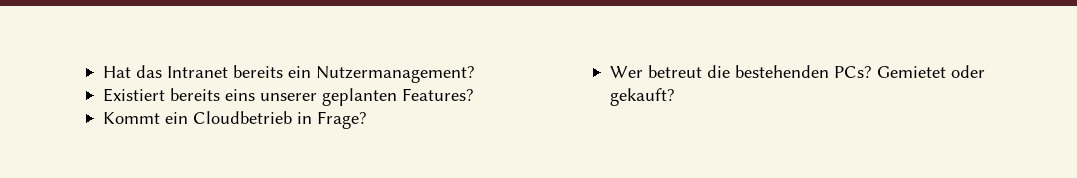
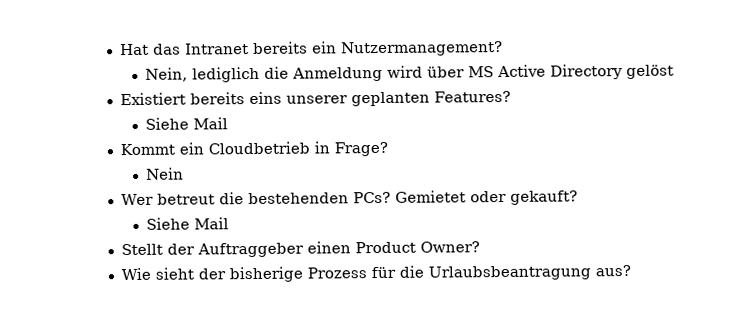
(476, 74) none -> [145,64,675,83] // Nein, lediglich die Anmeldung wird über MS Active Directory gelöst
(475, 94) none -> [145,117,229,130] // Siehe Mail
(368, 120) none -> [146,167,185,180] // Nein
(676, 97) none -> [146,217,230,230] [120,241,480,258] [120,264,631,283] // Siehe Mail // Stellt der Auftraggeber einen Product Owner? // Wie sieht der bisherige Prozess für die Urlaubsbeantragung aus?

